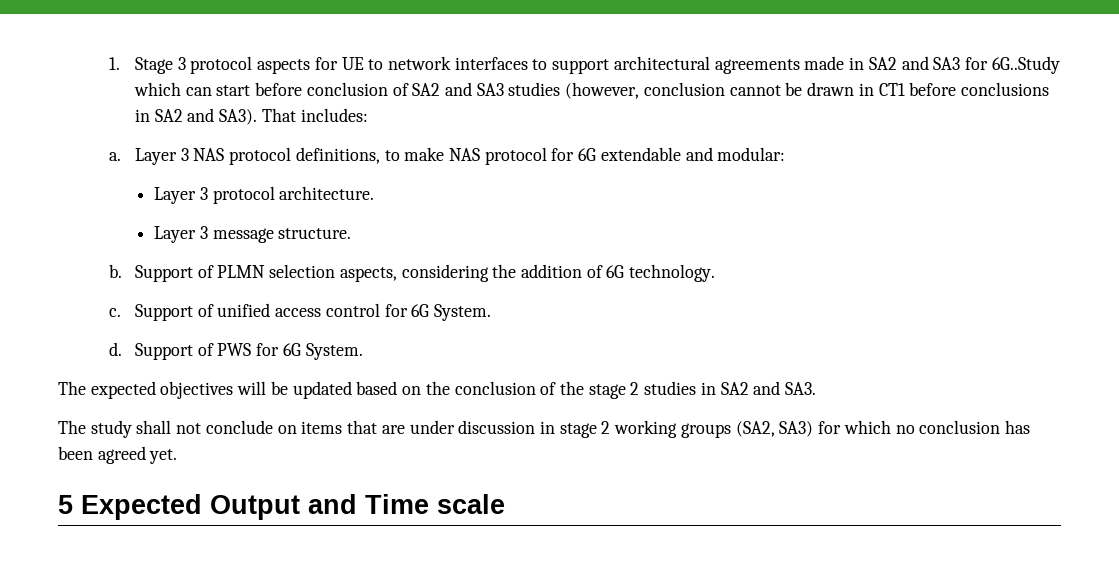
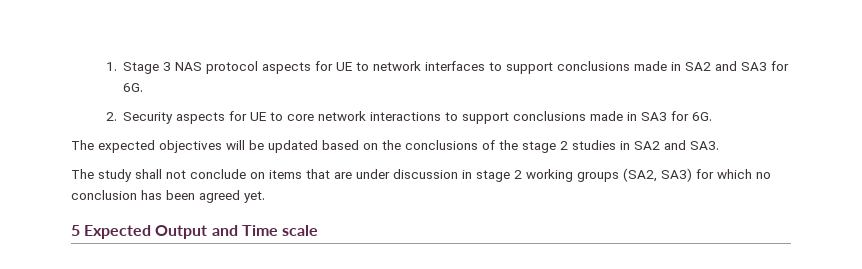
(186, 63) none -> [175,62,203,71] NAS
[613,56,800,74] architectural agreements -> [557,61,631,71] conclusions
[991,56,1060,74] [133,82,1049,99] [134,108,368,125] [109,147,786,165] [154,186,375,204] [154,226,352,243] [109,264,716,282] [109,303,491,321] [109,342,363,360] 6G..Study which can start before conclusion of SA2 and SA3 studies (however, conclusion cannot be drawn in CT1 before conclusions in SA2 and SA3). That includes: // a. Layer 3 NAS protocol definitions, to make NAS protocol for 6G extendable and modular: // Layer 3 protocol architecture. // Layer 3 message structure. // b. Support of PLMN selection aspects, considering the addition of 6G technology. // c. Support of unified access control for 6G System. // d. Support of PWS for 6G System. -> [123,83,144,92] [105,111,713,124] 6G. // 2. Security aspects for UE to core network interactions to support conclusions made in SA3 for 6G.
[454,381,536,395] conclusion -> [405,140,478,150] conclusions

